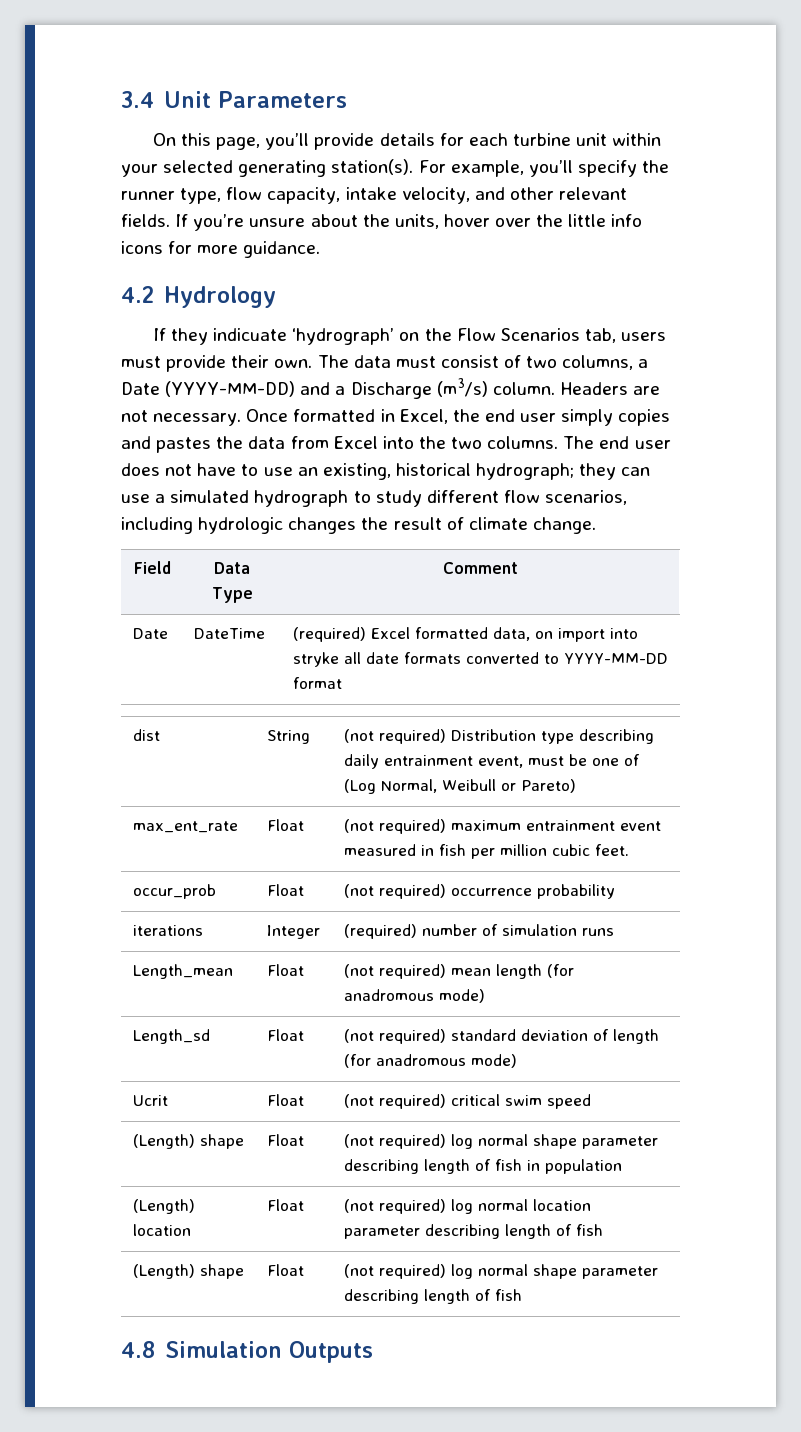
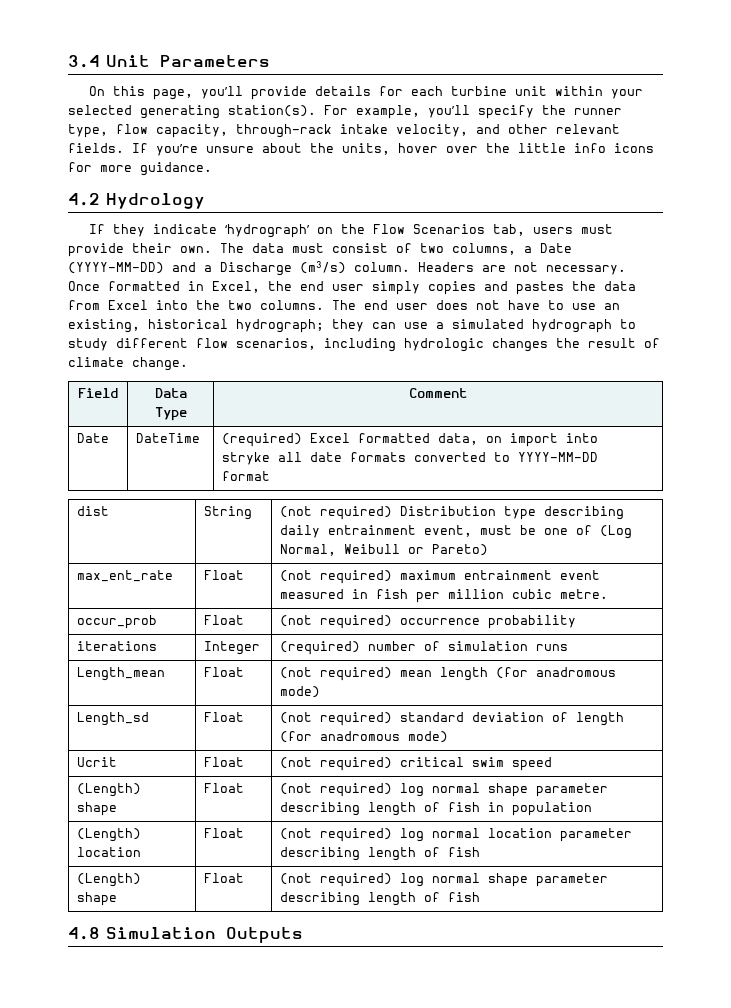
(341, 195) none -> [236,124,332,138] through-rack
[213,328,288,341] indicuate -> [152,224,217,234] indicate
[594,844,629,856] feet. -> [560,589,609,599] metre.

